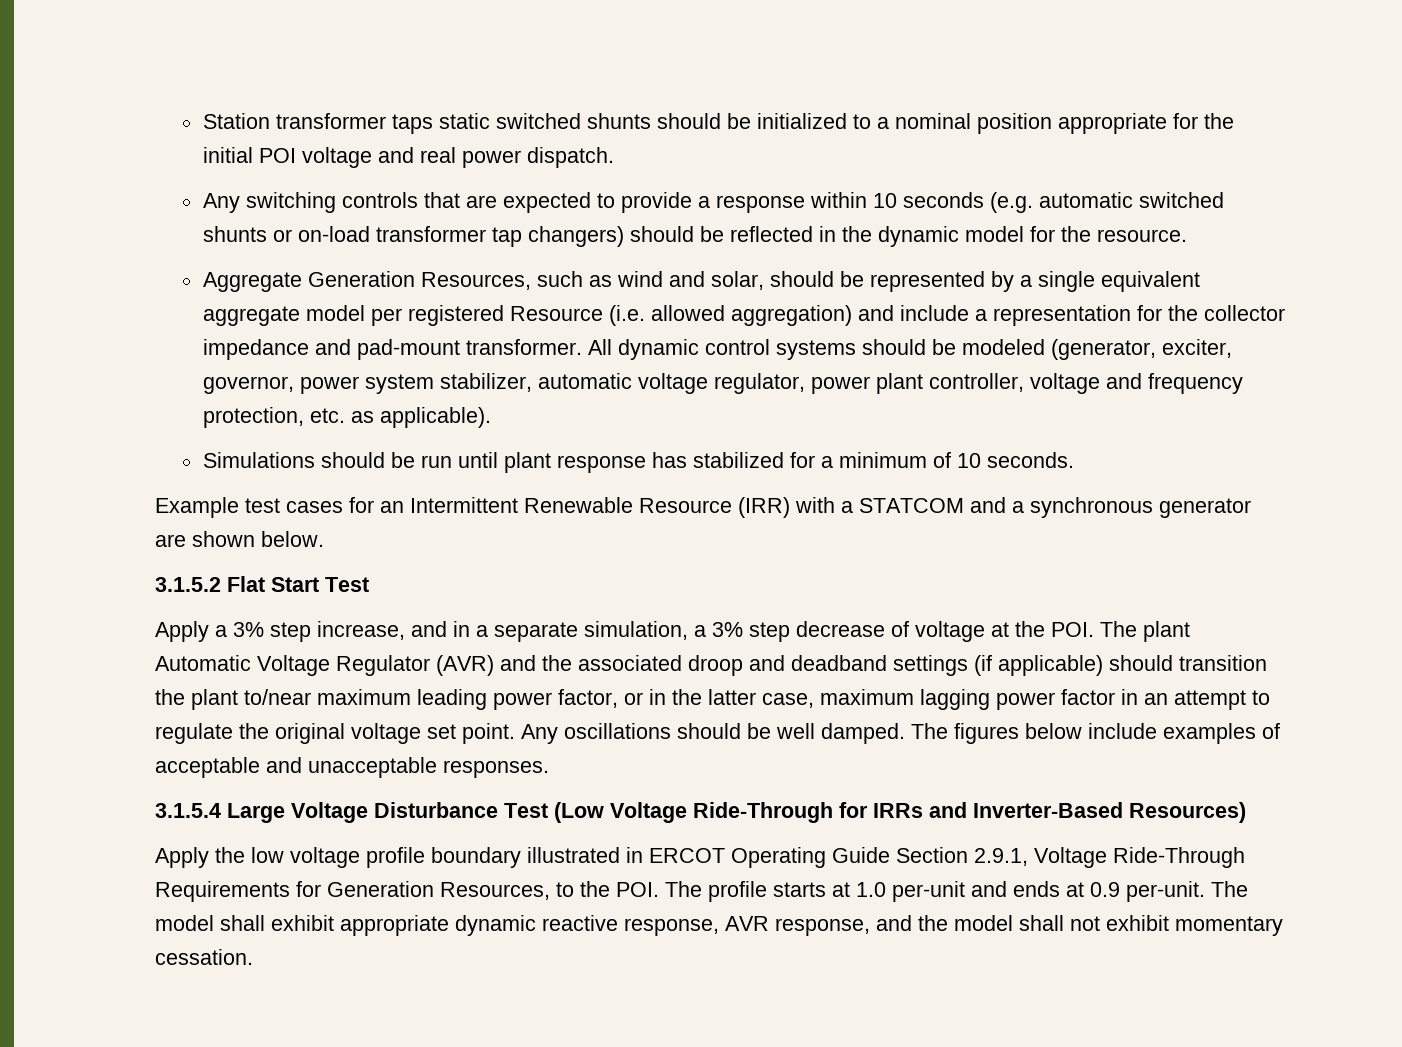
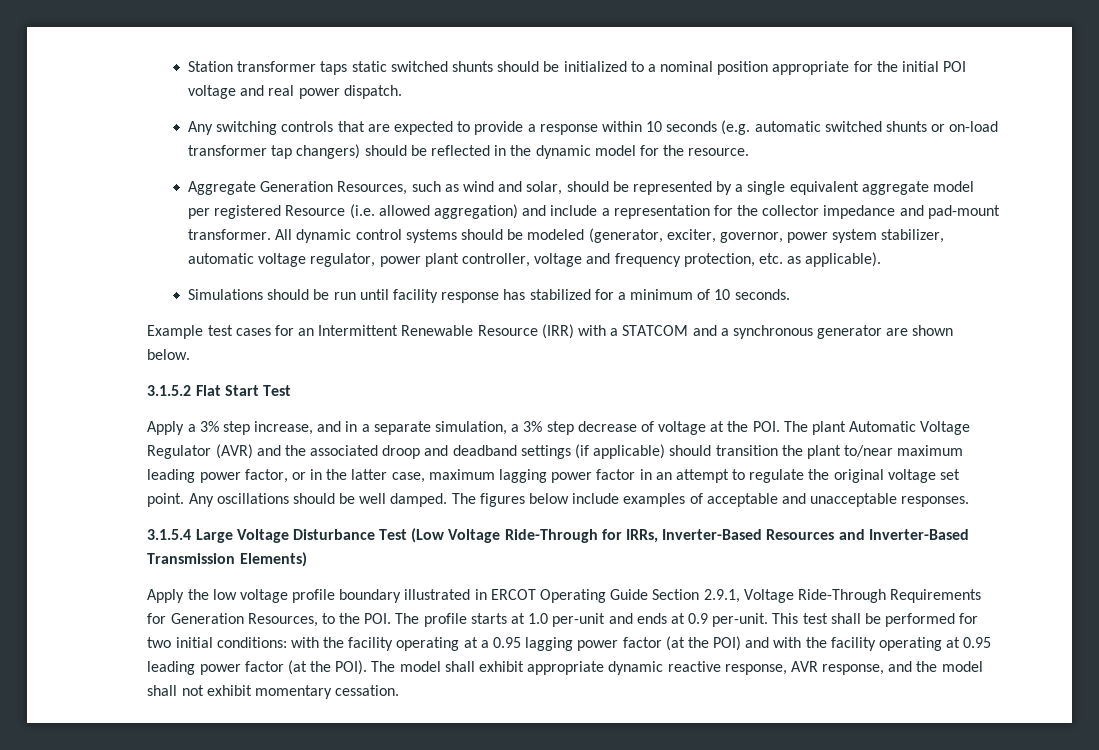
[503,452,551,473] plant -> [392,289,438,303] facility
[872,802,1246,823] IRRs and Inverter-Based Resources) -> [625,529,969,543] [147,552,307,567] IRRs, Inverter-Based Resources and Inverter-Based Transmission Elements)
(1205, 891) none -> [772,613,979,627] [147,636,992,651] [147,660,368,675] This test shall be performed for two initial conditions: with the facility operating at a 0.95 lagging power factor (at the POI) and with the facility operating at 0.95 leading power factor (at the POI).

